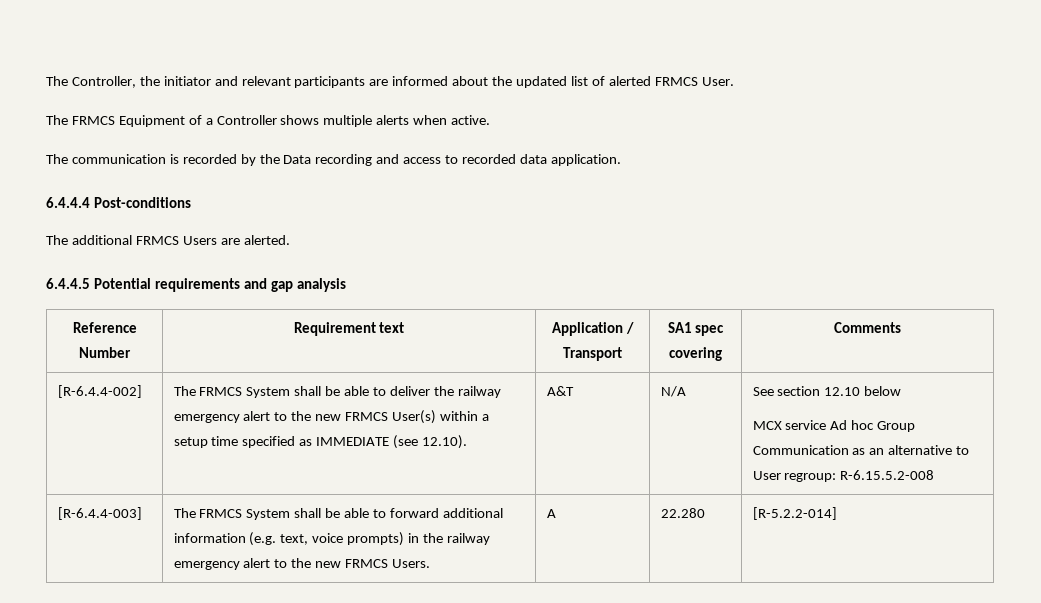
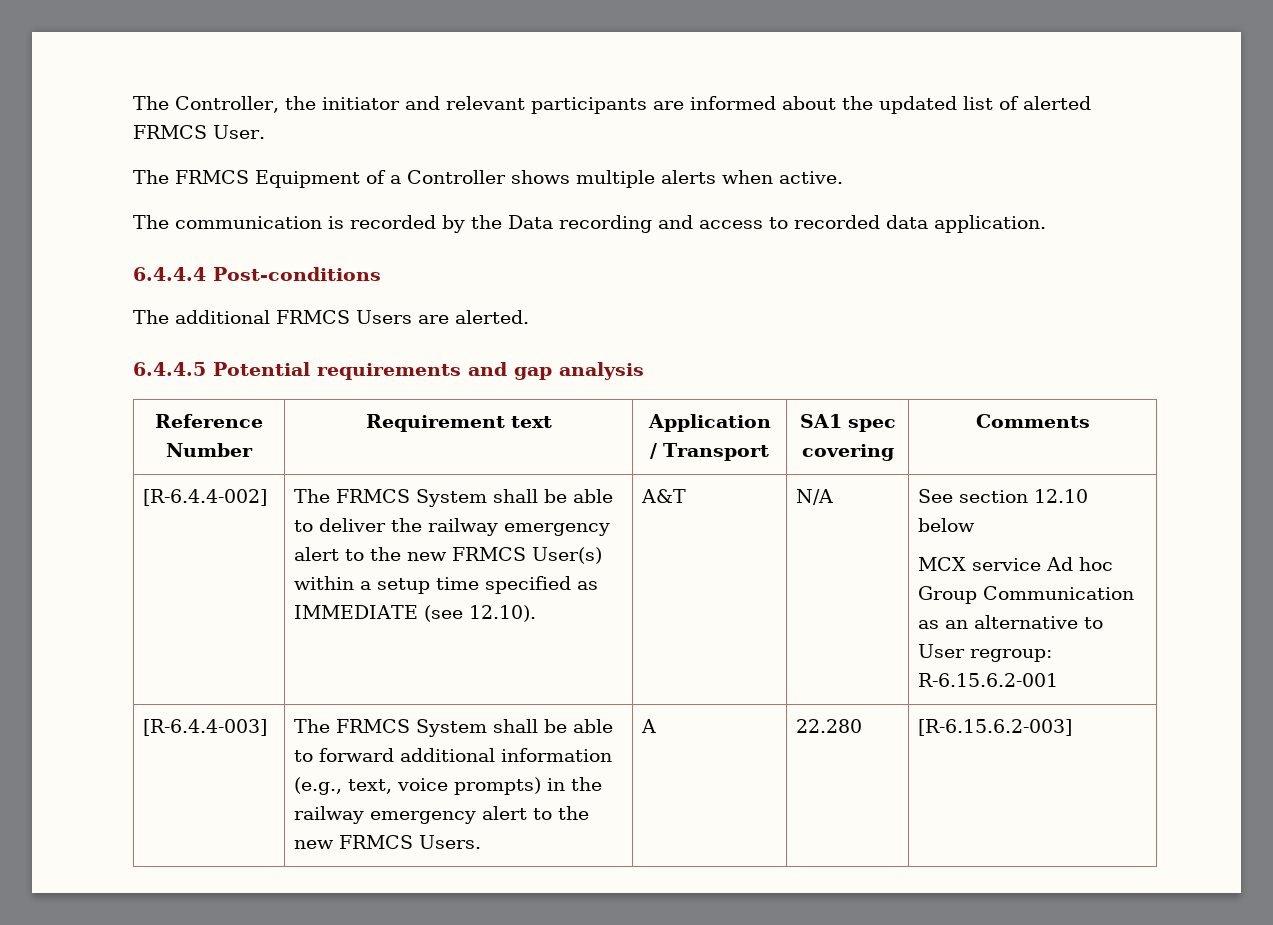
[840,470,935,480] R-6.15.5.2-008 -> [918,673,1059,687] R-6.15.6.2-001
[249,532,277,546] (e.g. -> [294,777,343,795] (e.g.,
[752,507,837,520] [R-5.2.2-014] -> [918,719,1073,736] [R-6.15.6.2-003]

